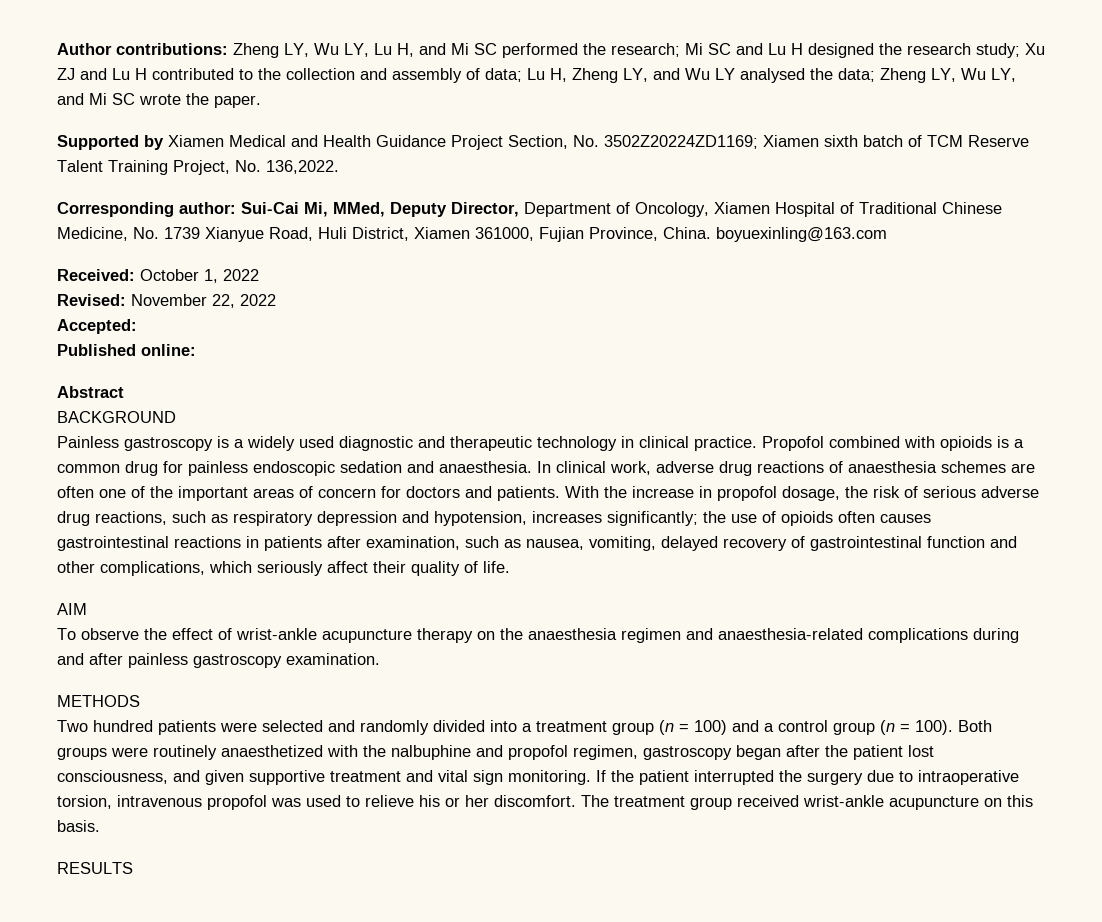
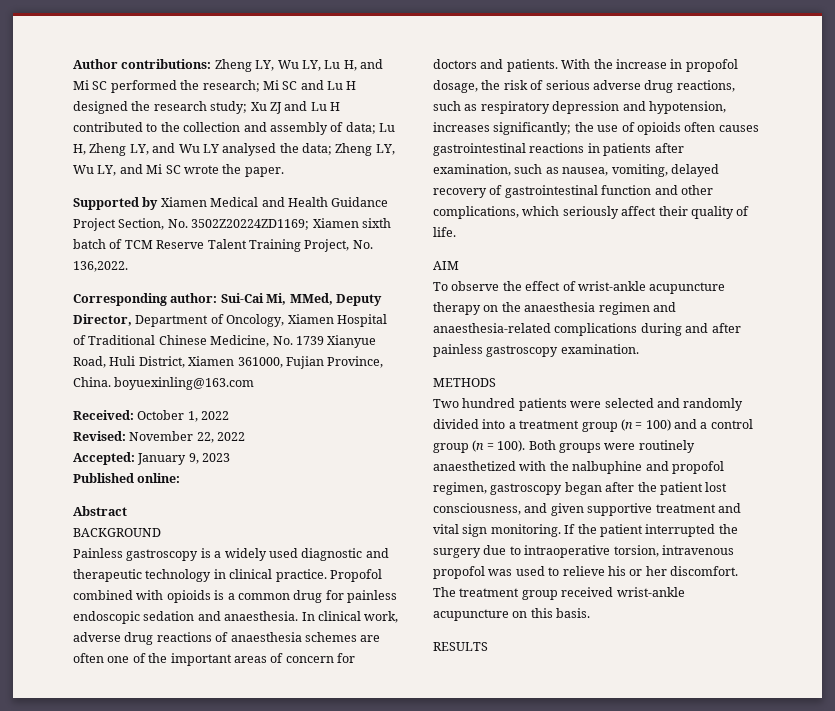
(137, 326) none -> [137,453,231,465] January 9, 2023

